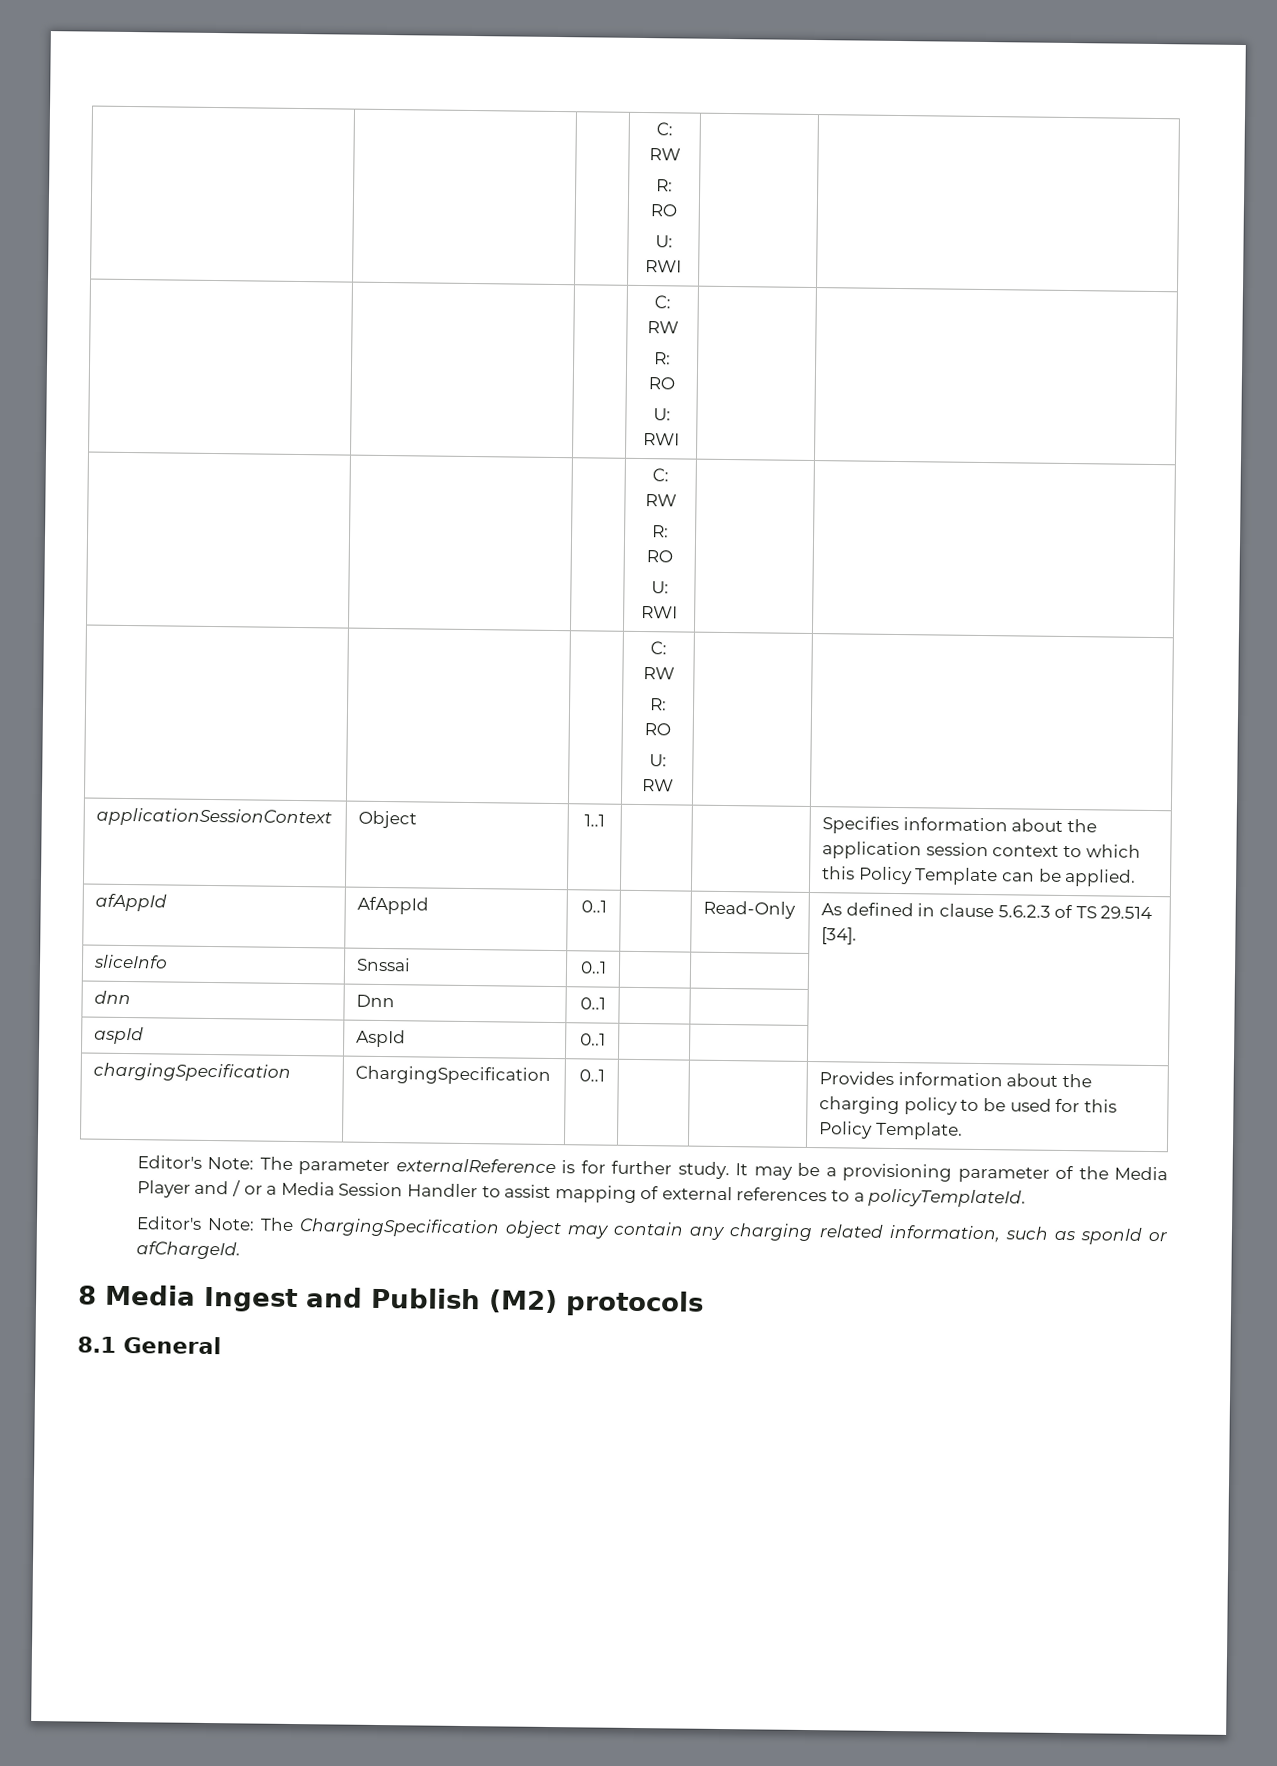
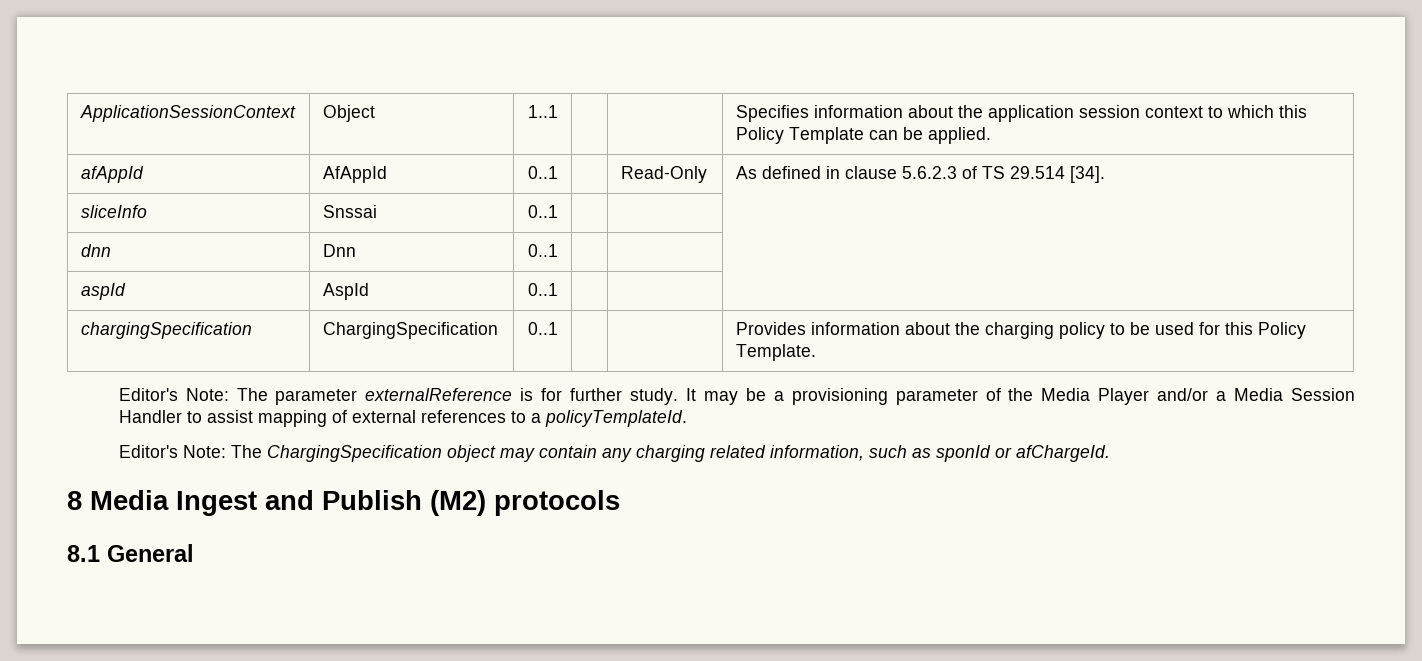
[656,122,673,136] [648,148,681,161] [656,179,673,192] [650,204,677,217] [654,235,673,248] [645,260,682,273] [654,295,671,309] [646,321,679,334] [654,352,671,365] [648,377,675,390] [652,408,671,421] [643,433,680,446] [652,468,669,482] [644,494,677,507] [652,525,669,538] [646,550,673,563] [650,581,669,594] [641,606,678,619] [650,641,667,655] [642,667,675,680] [650,698,667,711] [644,723,671,736] [648,754,667,767] [641,779,674,792] [96,807,333,828] | | | C: RW // R: RO // U: RWI | | // | | | C: RW // R: RO // U: RWI | | // | | | C: RW // R: RO // U: RWI | | // | | | C: RW // R: RO // U: RW | | // applicationSessionContext -> [79,105,296,122] ApplicationSessionContext
[194,1180,263,1197] and / or -> [1157,388,1209,401] and/or

